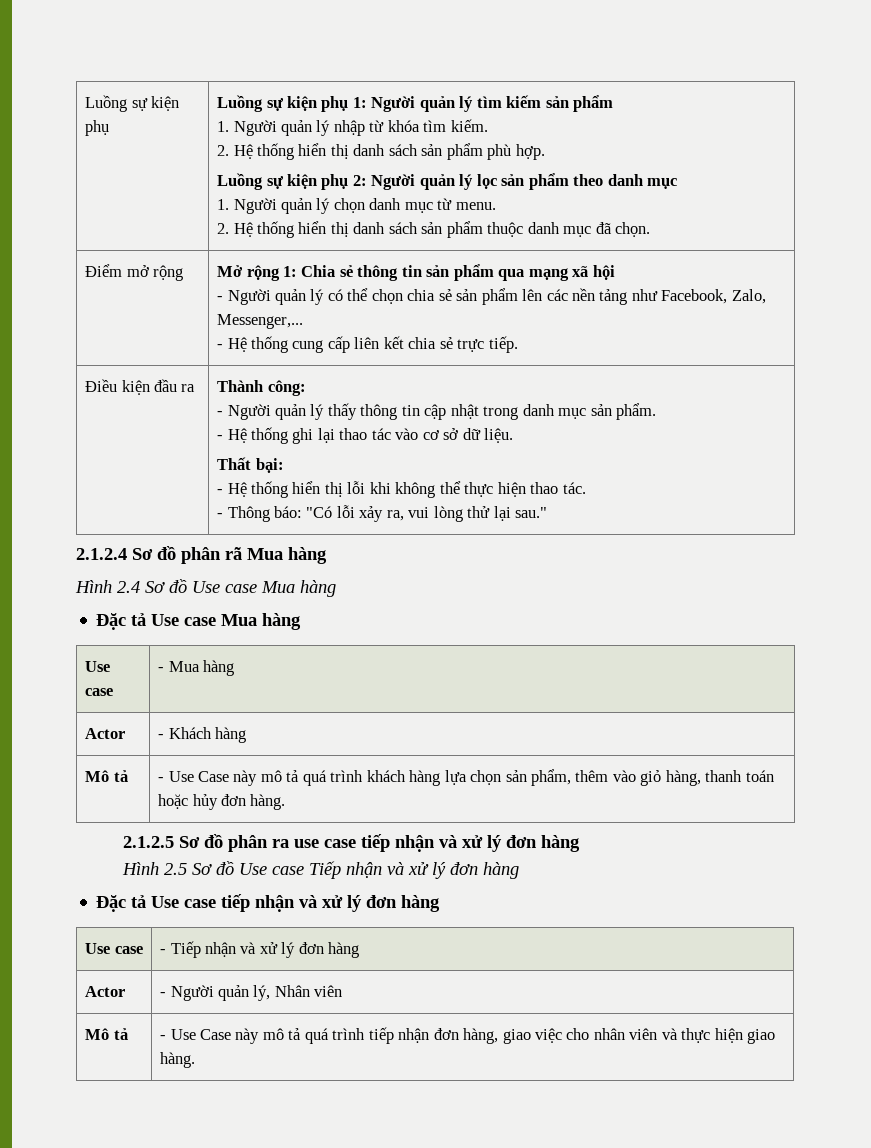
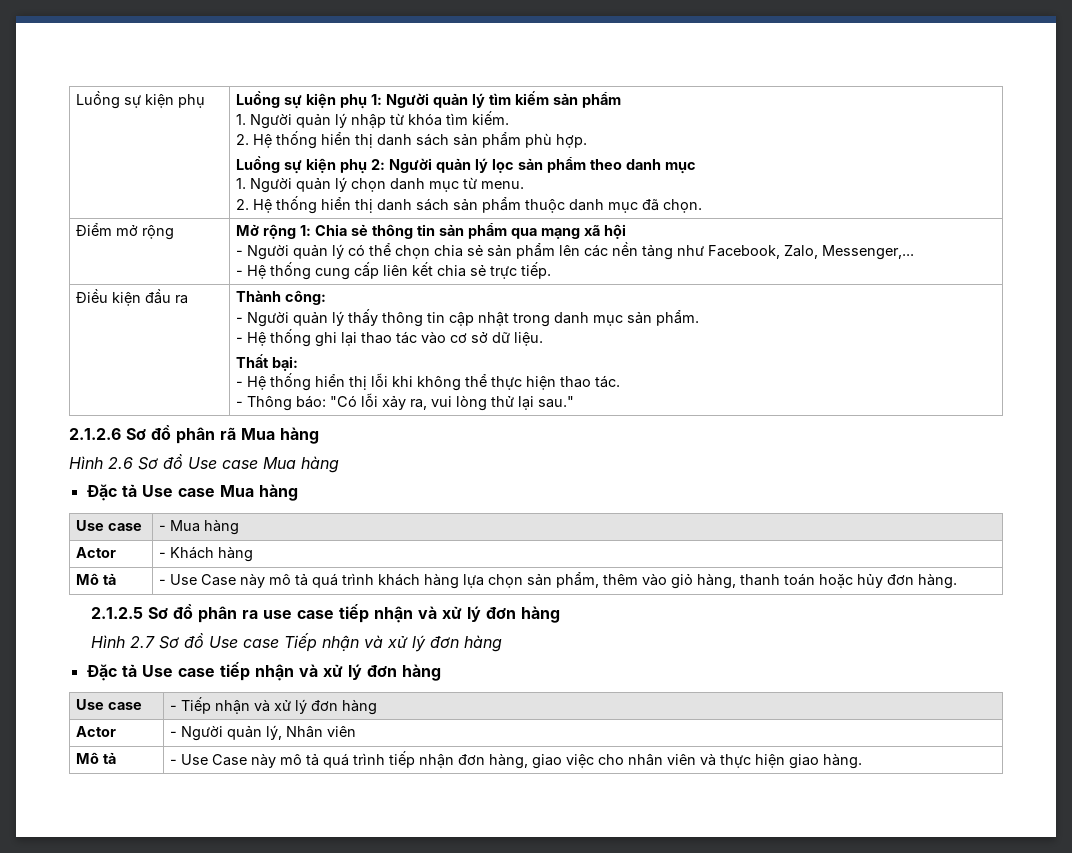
[76,548,127,560] 2.1.2.4 -> [69,428,121,440] 2.1.2.6
[117,581,140,593] 2.4 -> [108,457,133,469] 2.6
[163,863,187,875] 2.5 -> [130,636,156,648] 2.7

